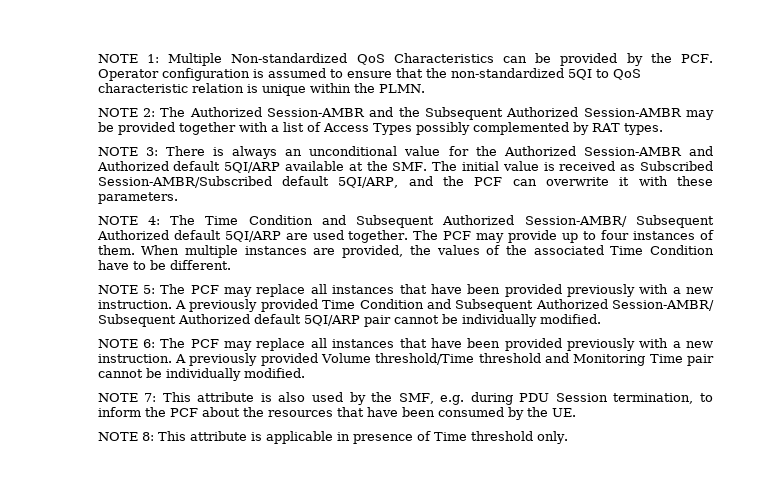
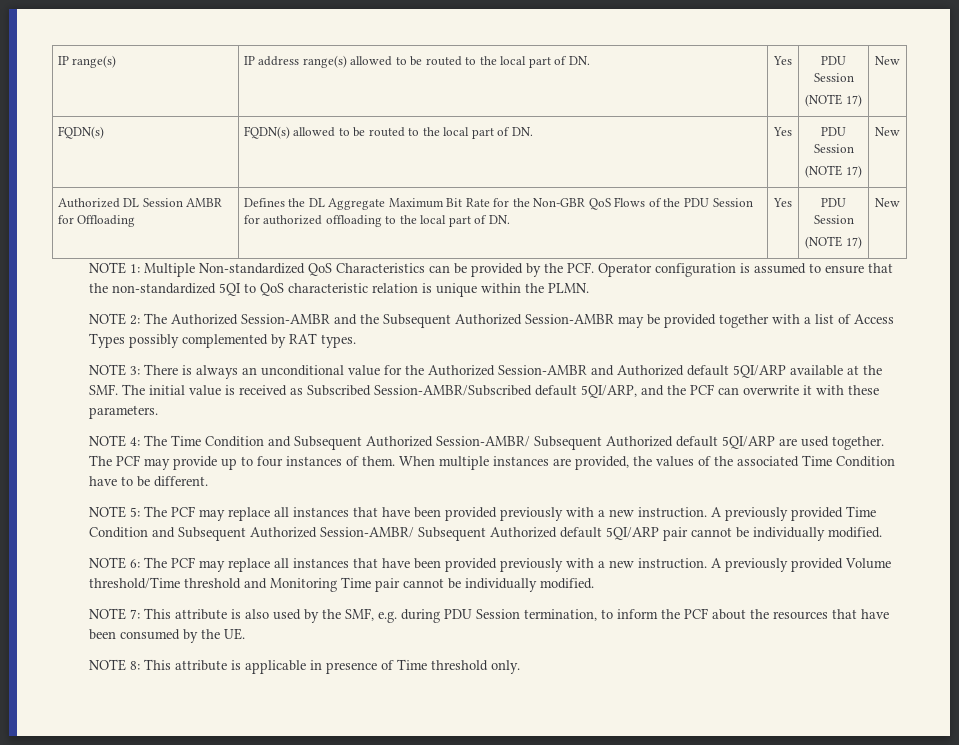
(97, 58) none -> [57,55,117,68] [243,55,590,68] [773,56,792,65] [821,56,846,65] [813,73,854,82] [805,94,862,107] [875,56,900,65] [57,126,104,139] [243,126,533,139] [773,127,792,136] [821,127,846,136] [813,144,854,153] [805,165,862,178] [875,127,900,136] [57,198,223,208] [57,215,136,227] [243,197,753,210] [243,215,510,227] [773,198,792,207] [821,198,846,207] [813,215,854,224] [805,236,862,249] [875,198,900,207] IP range(s) | IP address range(s) allowed to be routed to the local part of DN. | Yes | PDU Session // (NOTE 17) | New // FQDN(s) | FQDN(s) allowed to be routed to the local part of DN. | Yes | PDU Session // (NOTE 17) | New // Authorized DL Session AMBR for Offloading | Defines the DL Aggregate Maximum Bit Rate for the Non-GBR QoS Flows of the PDU Session for authorized offloading to the local part of DN. | Yes | PDU Session // (NOTE 17) | New //

